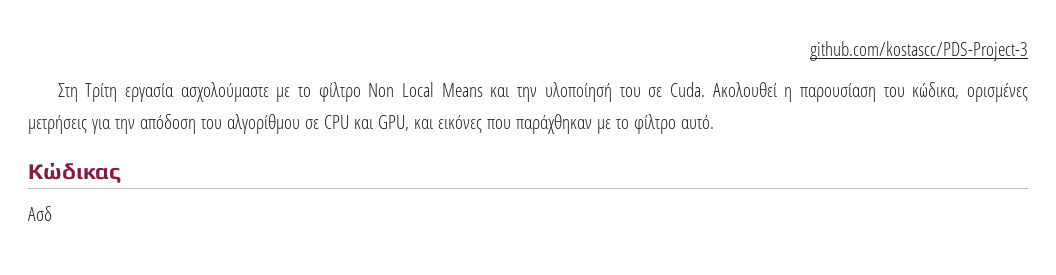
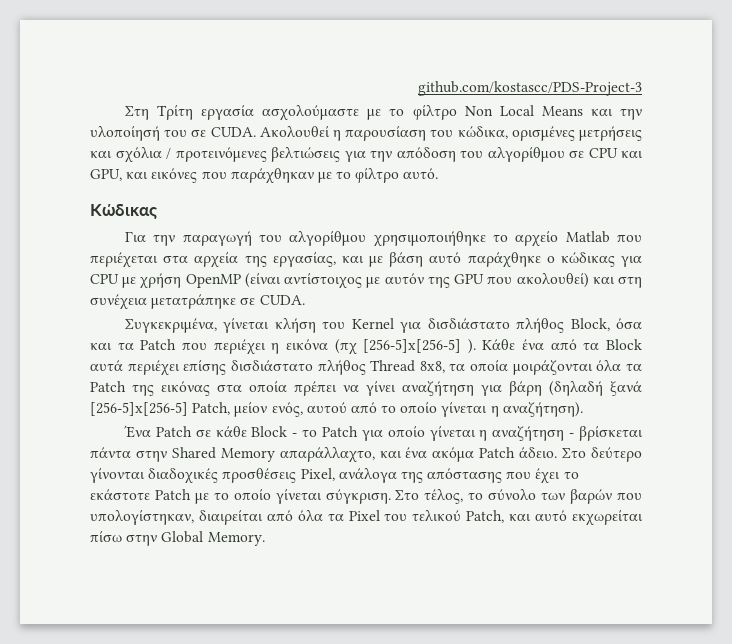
[669,82,705,97] Cuda. -> [210,127,256,137] CUDA.
(87, 124) none -> [90,147,340,163] και σχόλια / προτεινόμενες βελτιώσεις
[28,206,52,221] Ασδ -> [124,231,642,247] [90,252,643,268] [90,273,642,289] [90,294,305,310] [124,318,642,333] [90,339,643,355] [90,360,642,376] [90,381,642,396] [90,402,583,417] [123,425,644,441] [90,447,642,463] [90,468,579,484] [90,489,642,504] [90,510,643,526] [90,531,265,546] Για την παραγωγή του αλγορίθμου χρησιμοποιήθηκε το αρχείο Matlab που περιέχεται στα αρχεία της εργασίας, και με βάση αυτό παράχθηκε ο κώδικας για CPU με χρήση OpenMP (είναι αντίστοιχος με αυτόν της GPU που ακολουθεί) και στη συνέχεια μετατράπηκε σε CUDA. // Συγκεκριμένα, γίνεται κλήση του Kernel για δισδιάστατο πλήθος Block, όσα και τα Patch που περιέχει η εικόνα (πχ [256-5]x[256-5] ). Κάθε ένα από τα Βlock αυτά περιέχει επίσης δισδιάστατο πλήθος Τhread 8x8, τα οποία μοιράζονται όλα τα Patch της εικόνας στα οποία πρέπει να γίνει αναζήτηση για βάρη (δηλαδή ξανά [256-5]x[256-5] Patch, μείον ενός, αυτού από το οποίο γίνεται η αναζήτηση). // Ένα Patch σε κάθε Block - το Patch για οποίο γίνεται η αναζήτηση - βρίσκεται πάντα στην Shared Memory απαράλλαχτο, και ένα ακόμα Patch άδειο. Στο δεύτερο γίνονται διαδοχικές προσθέσεις Pixel, ανάλογα της απόστασης που έχει το εκάστοτε Patch με το οποίο γίνεται σύγκριση. Στο τέλος, το σύνολο των βαρών που υπολογίστηκαν, διαιρείται από όλα τα Pixel του τελικού Patch, και αυτό εκχωρείται πίσω στην Global Memory.

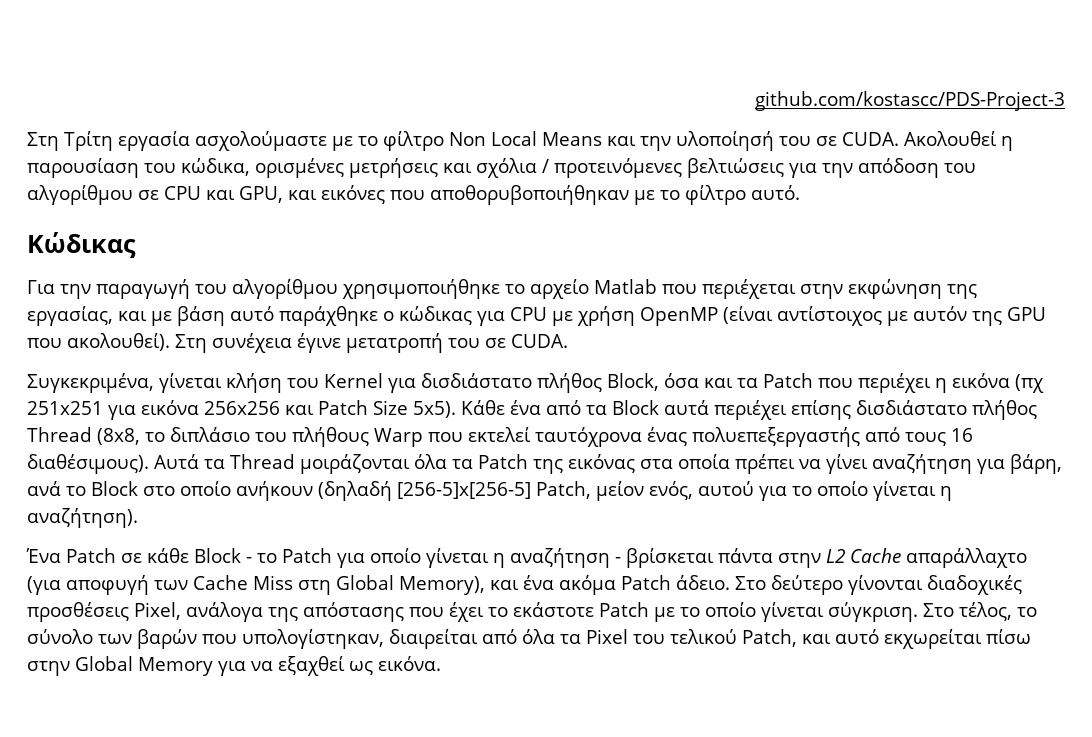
[230,168,314,184] παράχθηκαν -> [430,185,629,205] αποθορυβοποιήθηκαν
[163,252,239,268] στα αρχεία -> [799,279,942,299] στην εκφώνηση
[516,273,642,288] [90,294,237,310] ακολουθεί) και στη συνέχεια μετατράπηκε -> [67,333,480,353] ακολουθεί). Στη συνέχεια έγινε μετατροπή του
[363,339,476,354] [256-5]x[256-5] ). -> [27,400,456,420] 251x251 για εικόνα 256x256 και Patch Size 5x5).
[419,360,509,373] 8x8, τα οποία -> [97,427,973,447] [27,454,295,474] (8x8, το διπλάσιο του πλήθους Warp που εκτελεί ταυτόχρονα ένας πολυεπεξεργαστής από τους 16 διαθέσιμους). Αυτά τα Thread
[509,381,642,396] βάρη (δηλαδή ξανά -> [1010,454,1062,474] [27,481,392,501] βάρη, ανά το Block στο οποίο ανήκουν (δηλαδή
[350,402,377,413] από -> [759,486,787,501] για
[171,447,375,463] Shared Memory απαράλλαχτο, -> [826,548,1027,568] [27,575,485,595] L2 Cache απαράλλαχτο (για αποφυγή των Cache Miss στη Global Memory),
[207,532,265,546] Memory. -> [138,656,441,676] Memory για να εξαχθεί ως εικόνα.

